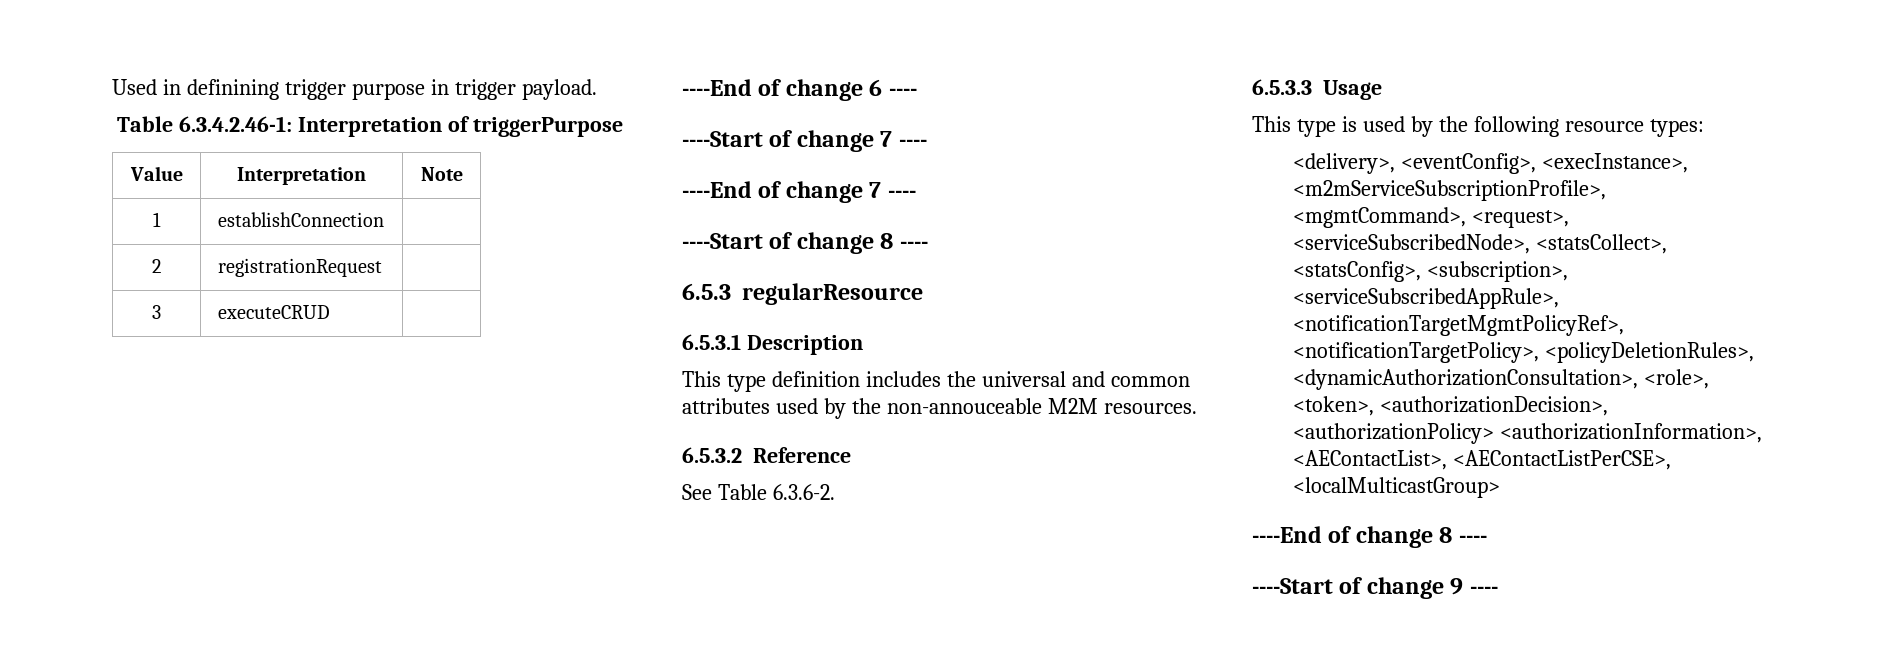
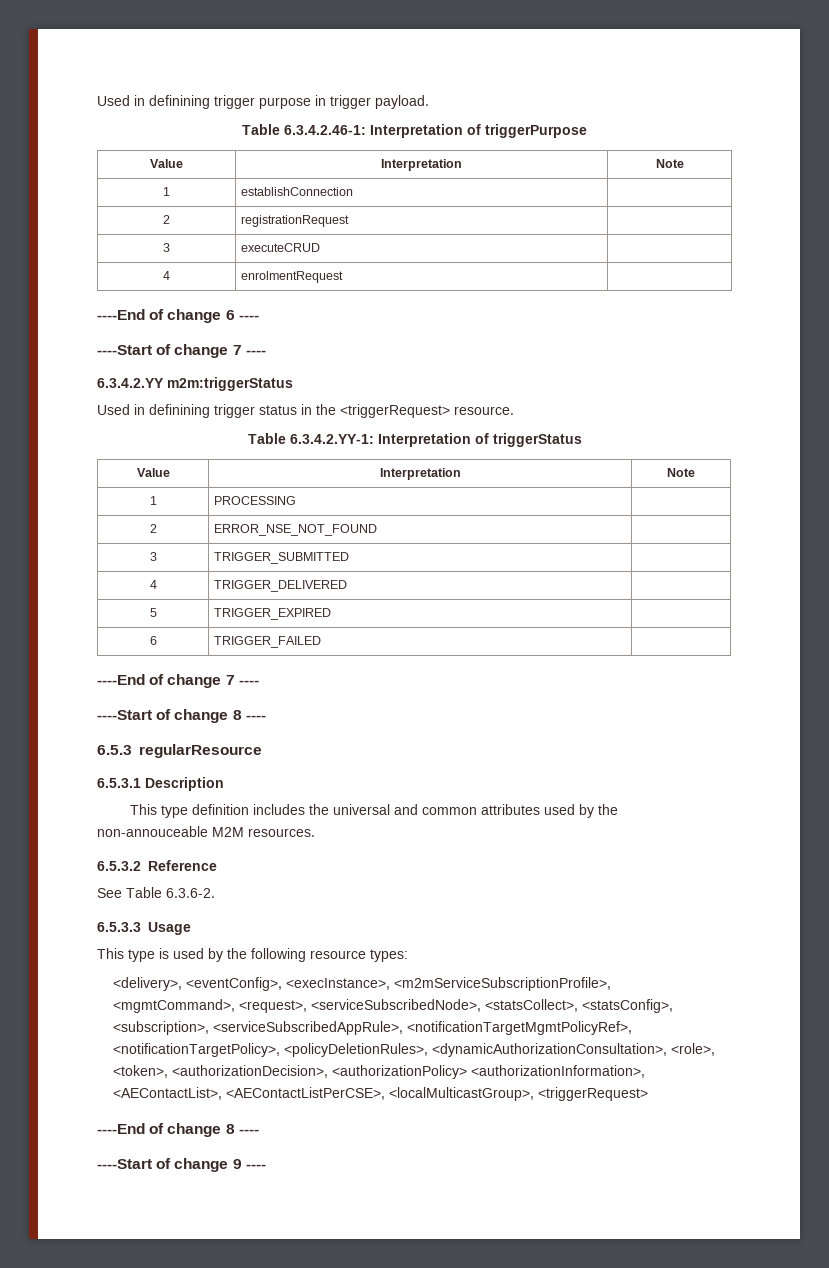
(330, 312) none -> [163,271,170,280] [241,271,344,283] // 4 | enrolmentRequest |
(927, 143) none -> [97,377,293,391] [97,404,514,418] [247,433,582,447] [136,468,170,477] [379,468,461,480] [667,468,695,477] [149,496,157,505] [214,496,297,505] [149,524,157,533] [214,524,378,536] [149,552,157,561] [214,552,350,564] [149,580,157,589] [214,580,348,592] [149,608,157,617] [214,608,332,620] [149,636,157,645] [214,636,322,648] // 6.3.4.2.YY m2m:triggerStatus // Used in definining trigger status in the <triggerRequest> resource. // Table 6.3.4.2.YY-1: Interpretation of triggerStatus // Value | Interpretation | Note // 1 | PROCESSING | // 2 | ERROR_NSE_NOT_FOUND | // 3 | TRIGGER_SUBMITTED | // 4 | TRIGGER_DELIVERED | // 5 | TRIGGER_EXPIRED | // 6 | TRIGGER_FAILED |
[1292,477,1500,498] <localMulticastGroup> -> [389,1087,649,1101] <localMulticastGroup>, <triggerRequest>

